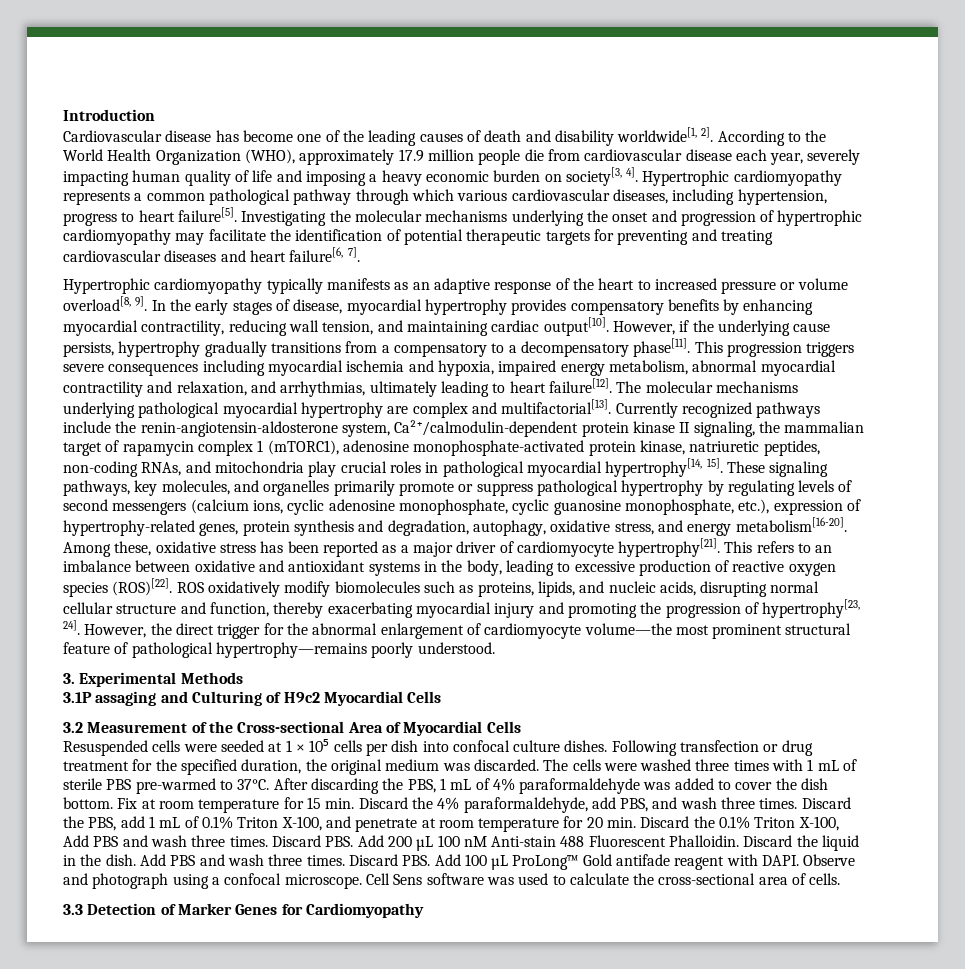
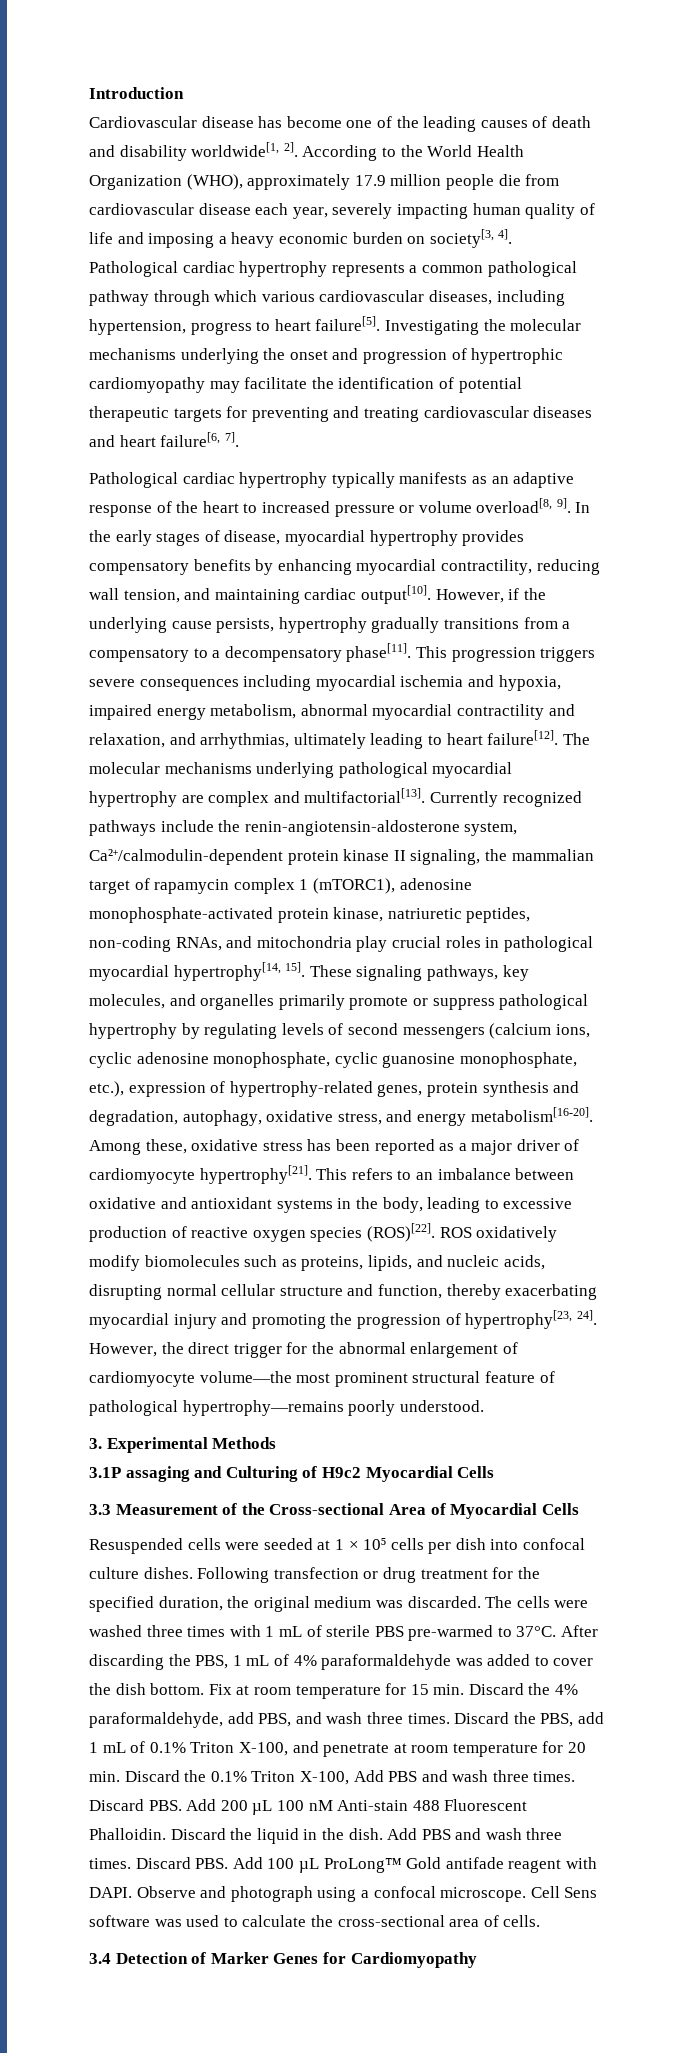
[642,170,842,186] Hypertrophic cardiomyopathy -> [89,261,328,277] Pathological cardiac hypertrophy
[63,278,263,294] Hypertrophic cardiomyopathy -> [89,472,328,488] Pathological cardiac hypertrophy
[63,722,83,733] 3.2 -> [89,1504,111,1515] 3.3
[63,904,83,915] 3.3 -> [89,1953,111,1964] 3.4

